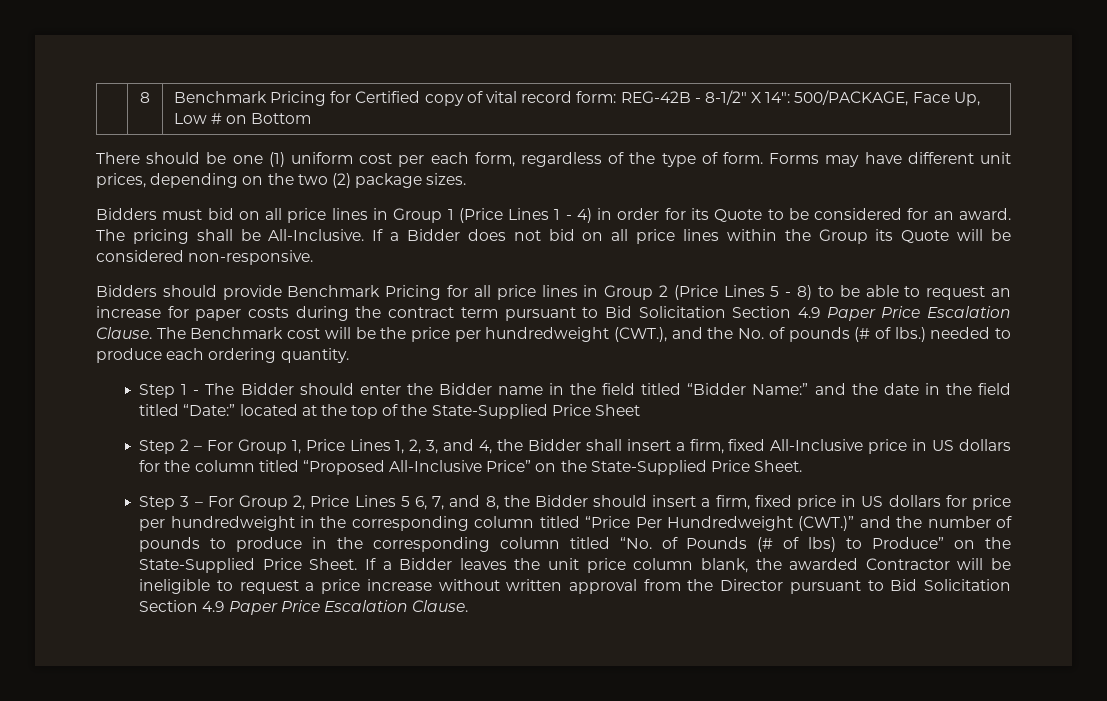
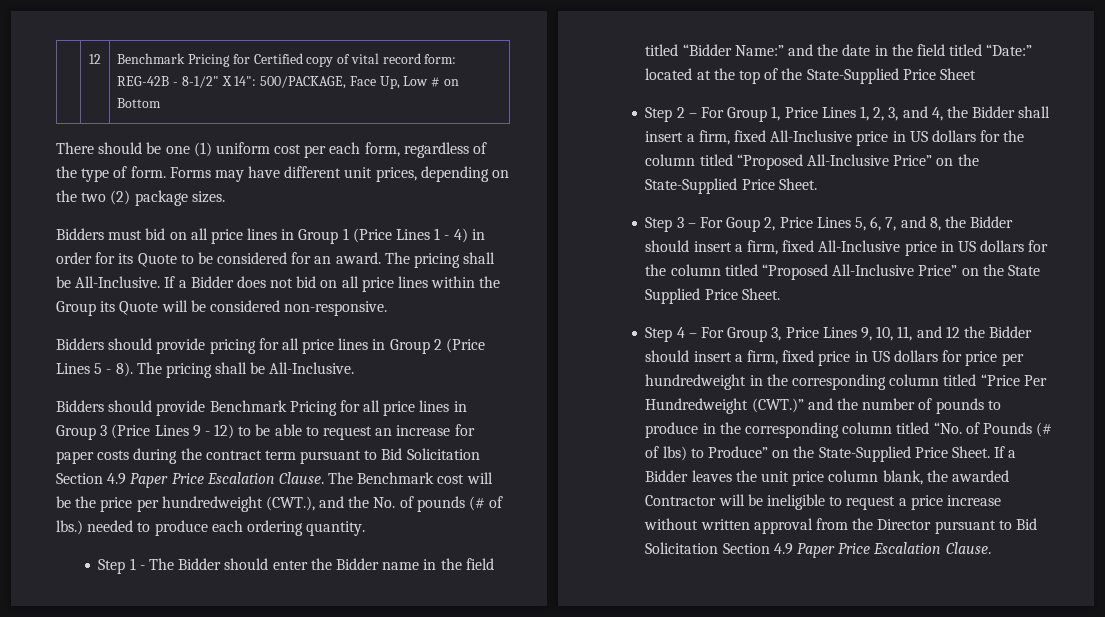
[140,92,150,103] | 8 -> [89,54,101,64] | 12
[287,285,442,300] Benchmark Pricing -> [209,339,256,354] pricing
[797,285,813,300] 8) -> [115,362,355,378] [56,400,467,416] [56,424,235,440] 8). The pricing shall be All-Inclusive. // Bidders should provide Benchmark Pricing for all price lines in Group 3 (Price Lines 9 - 12)
[238,495,288,510] Group -> [726,217,761,232] Goup
[400,496,410,507] 5 -> [854,217,866,231] 5,
(792, 501) none -> [818,240,1049,256] [645,264,1040,280] [645,288,780,304] [645,326,1033,342] [645,350,815,365] All-Inclusive price in US dollars for the column titled “Proposed All-Inclusive Price” on the State Supplied Price Sheet. // Step 4 – For Group 3, Price Lines 9, 10, 11, and 12 the Bidder should insert a firm, fixed

